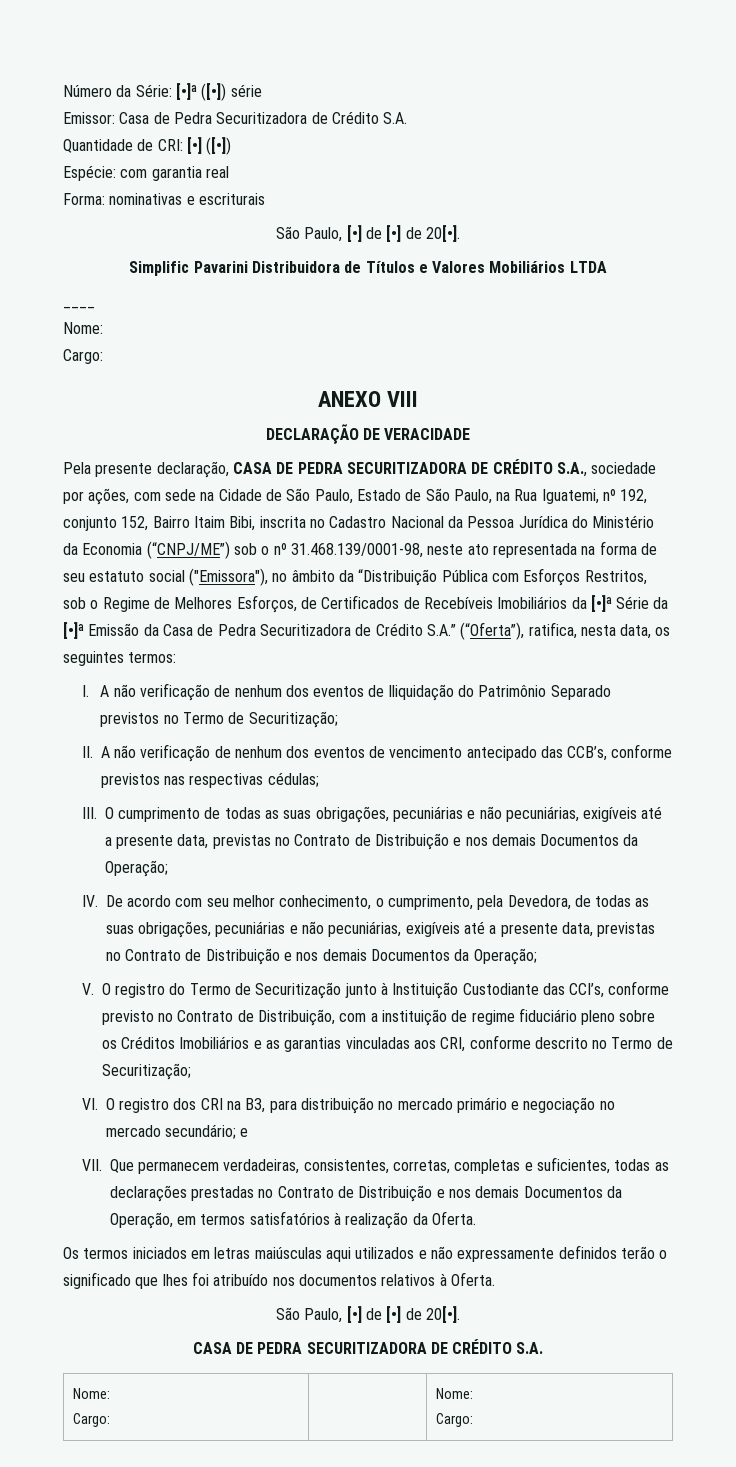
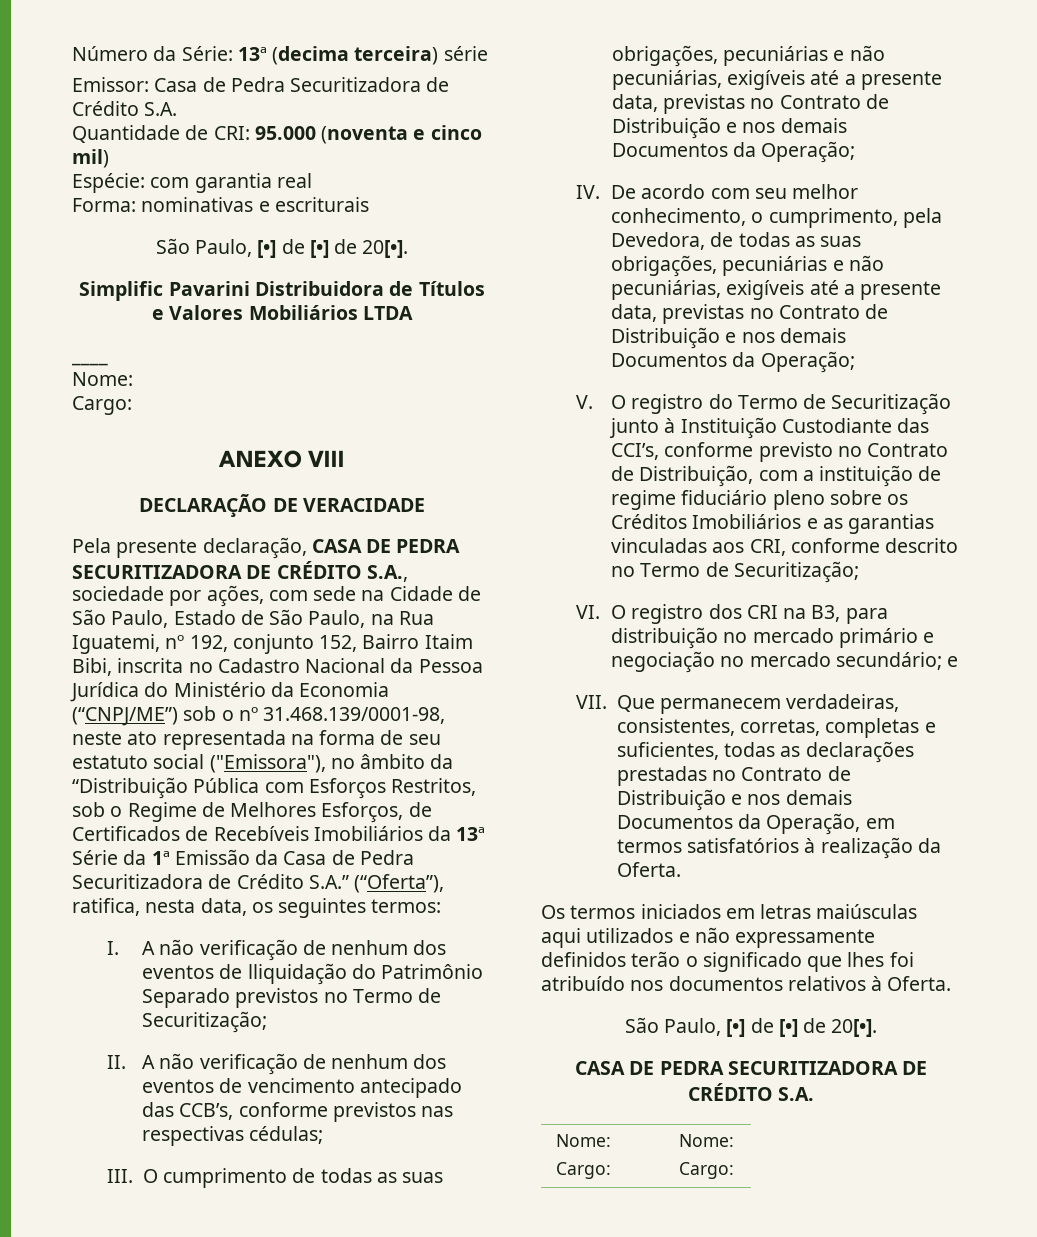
[175,83,227,101] [•]ª ([•]) -> [237,46,439,65] 13ª (decima terceira)
[186,137,232,155] [•] ([•]) -> [254,125,482,144] [72,149,109,168] 95.000 (noventa e cinco mil)
[590,595,612,612] [•]ª -> [456,827,486,841] 13ª
[63,622,84,639] [•]ª -> [151,851,170,865] 1ª

